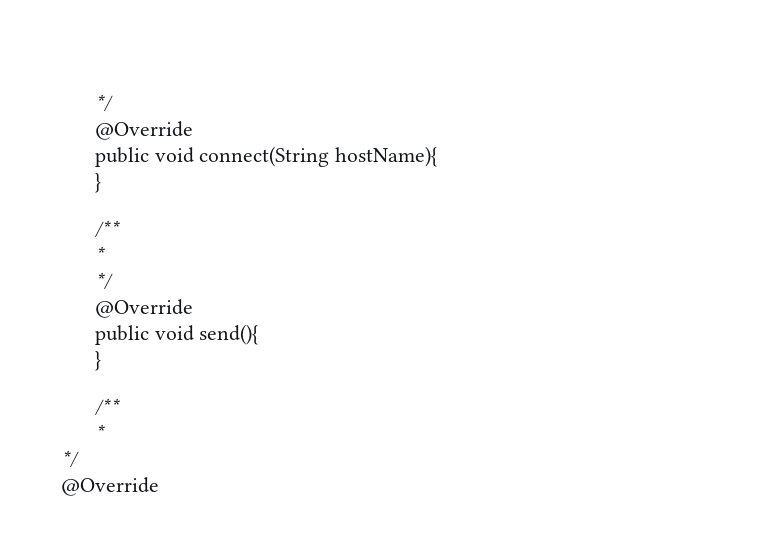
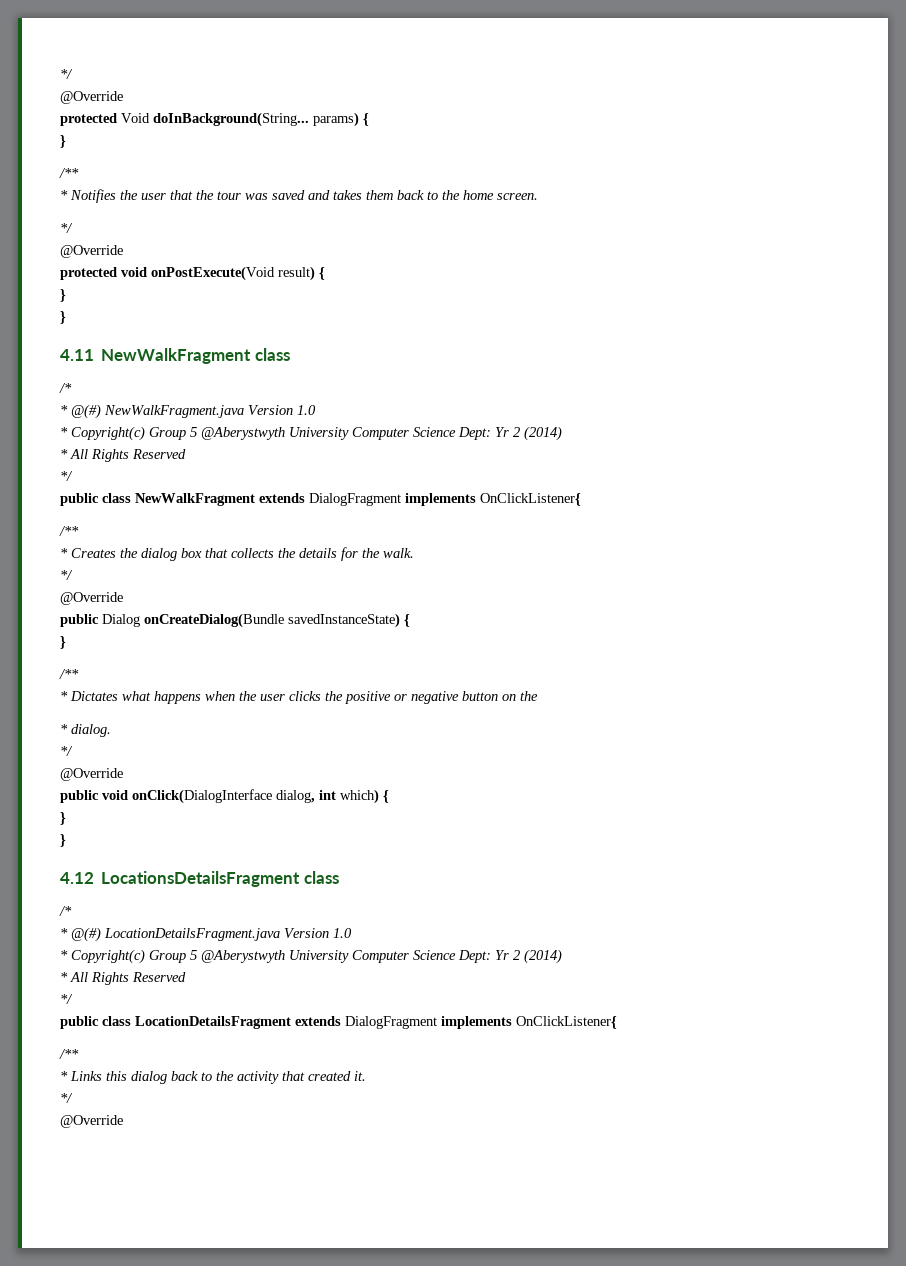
[94,94,113,111] [94,121,193,140] [94,146,438,167] [94,173,101,193] [94,220,120,237] [94,246,105,262] [94,272,113,289] [94,299,193,318] [94,324,259,345] [94,351,101,371] [94,398,120,415] [94,424,105,440] */ // @Override // public void connect(String hostName){ // } // /** // * // */ // @Override // public void send(){ // } // /** // * -> [60,69,73,79] [60,91,123,104] [60,112,369,127] [60,135,66,148] [59,168,79,178] [60,189,538,203] [60,223,73,233] [60,245,123,258] [60,266,325,281] [60,289,66,302] [60,311,66,324] [60,348,290,364] [59,383,72,393] [60,404,316,419] [60,426,562,441] [60,449,186,462] [60,471,73,481] [60,493,581,506] [59,526,79,536] [60,547,414,561] [60,570,73,580] [60,592,123,605] [60,613,410,628] [60,636,66,649] [59,669,79,679] [60,691,538,704] [60,724,111,737] [60,746,73,756] [60,768,123,781] [60,789,389,804] [60,812,66,825] [60,834,66,847] [60,871,339,887] [59,906,72,916] [60,927,352,942] [60,949,562,964] [60,972,186,985] [60,994,73,1004] [60,1016,617,1029] [59,1049,79,1059] [60,1071,366,1084] */ // @Override // protected Void doInBackground(String... params) { // } // /** // * Notifies the user that the tour was saved and takes them back to the home screen. // */ // @Override // protected void onPostExecute(Void result) { // } // } // 4.11 NewWalkFragment class // /* // * @(#) NewWalkFragment.java Version 1.0 // * Copyright(c) Group 5 @Aberystwyth University Computer Science Dept: Yr 2 (2014) // * All Rights Reserved // */ // public class NewWalkFragment extends DialogFragment implements OnClickListener{ // /** // * Creates the dialog box that collects the details for the walk. // */ // @Override // public Dialog onCreateDialog(Bundle savedInstanceState) { // } // /** // * Dictates what happens when the user clicks the positive or negative button on the // * dialog. // */ // @Override // public void onClick(DialogInterface dialog, int which) { // } // } // 4.12 LocationsDetailsFragment class // /* // * @(#) LocationDetailsFragment.java Version 1.0 // * Copyright(c) Group 5 @Aberystwyth University Computer Science Dept: Yr 2 (2014) // * All Rights Reserved // */ // public class LocationDetailsFragment extends DialogFragment implements OnClickListener{ // /** // * Links this dialog back to the activity that created it.

